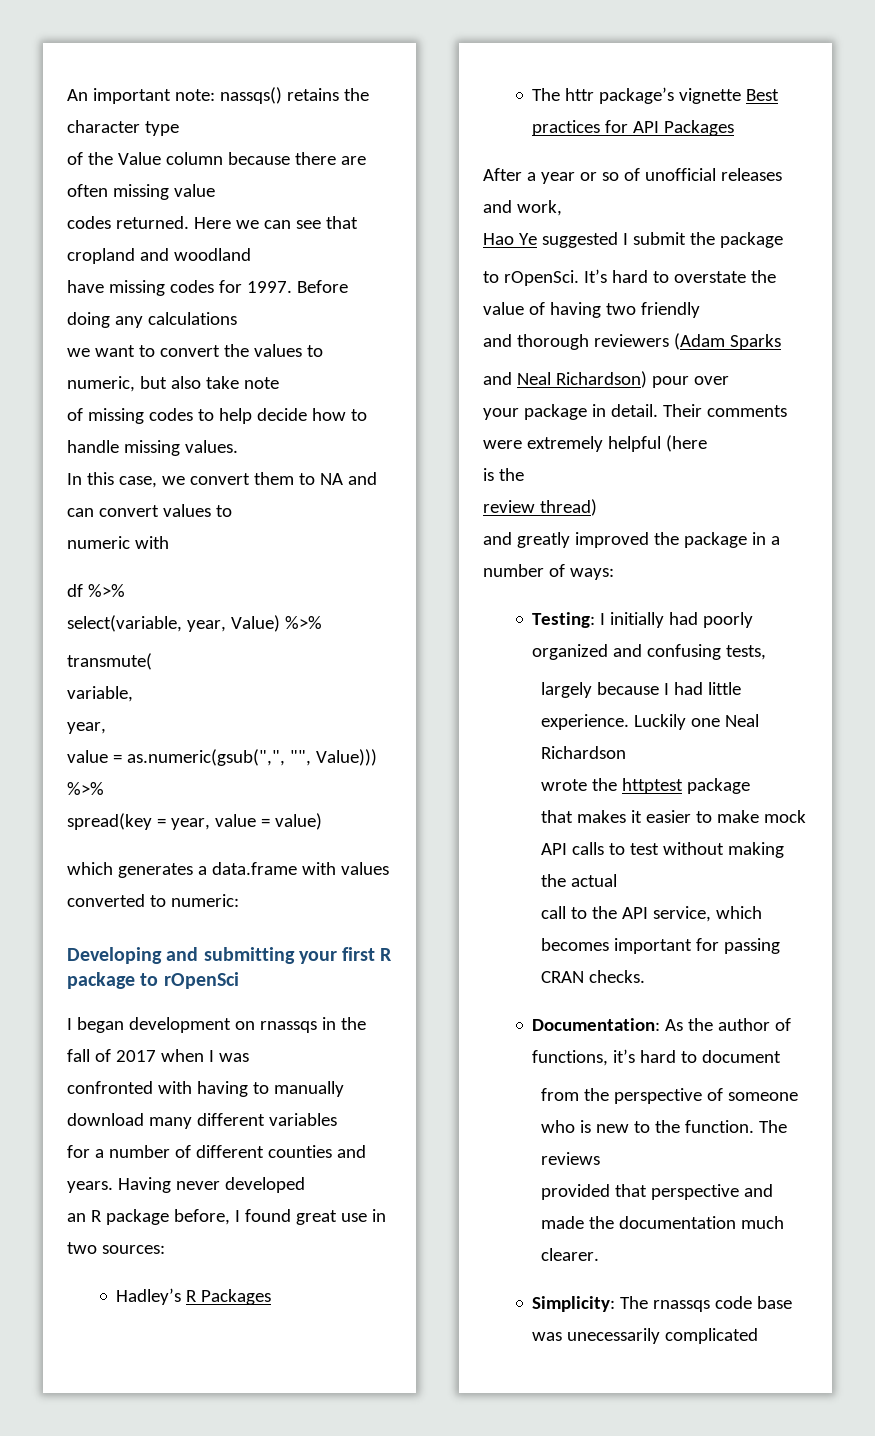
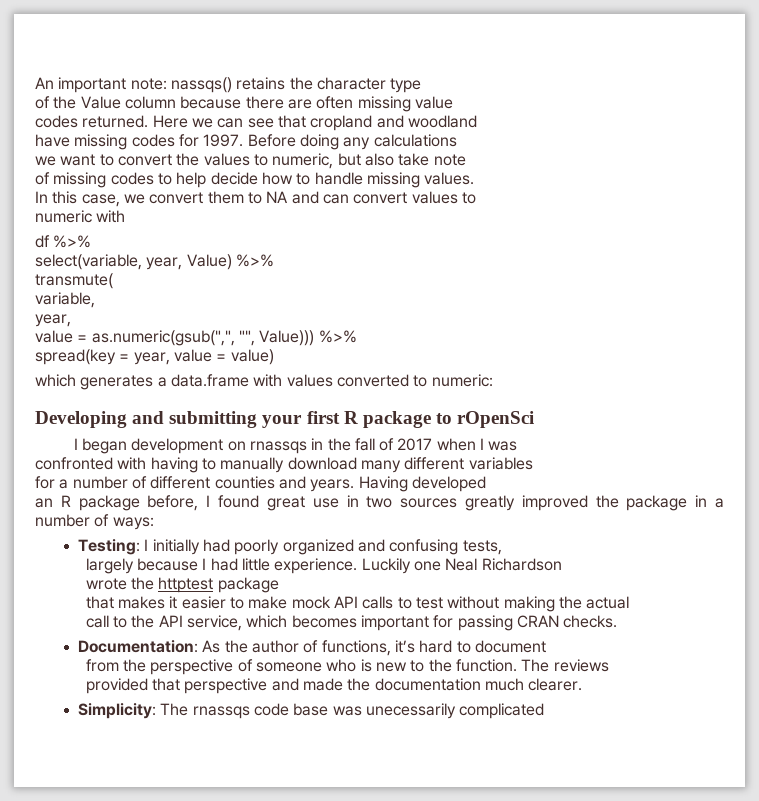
[175,1181,220,1190] never -> (408, 484) none
[101,1245,165,1254] [116,1288,272,1305] [532,87,780,104] [532,120,735,136] [483,168,782,184] [483,200,562,216] [483,232,783,248] [483,269,776,286] [483,302,700,318] [483,333,781,350] [483,371,729,388] [483,404,787,420] [483,435,707,452] [483,468,524,481] [483,499,597,516] [483,532,512,545] sources: // Hadley’s R Packages // The httr package’s vignette Best practices for API Packages // After a year or so of unofficial releases and work, // Hao Ye suggested I submit the package // to rOpenSci. It’s hard to overstate the value of having two friendly // and thorough reviewers (Adam Sparks // and Neal Richardson) pour over // your package in detail. Their comments were extremely helpful (here // is the // review thread) // and -> [400,498,458,508] sources

